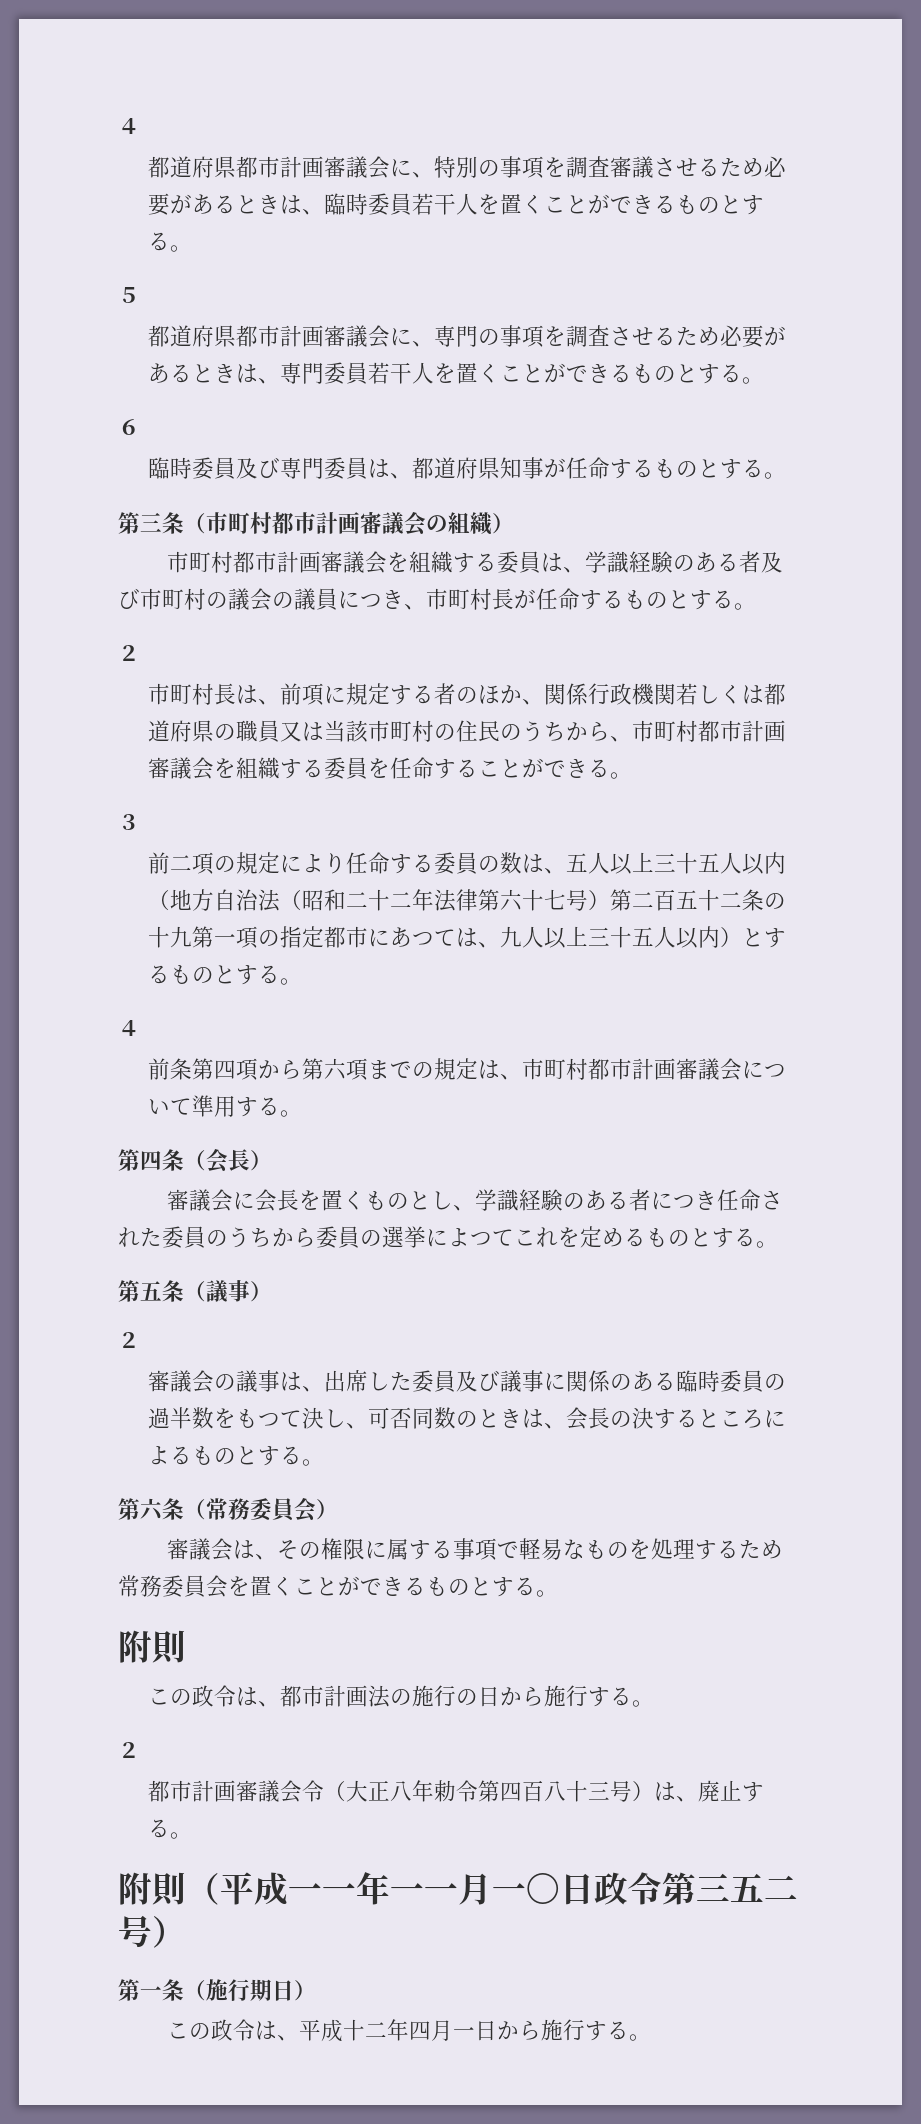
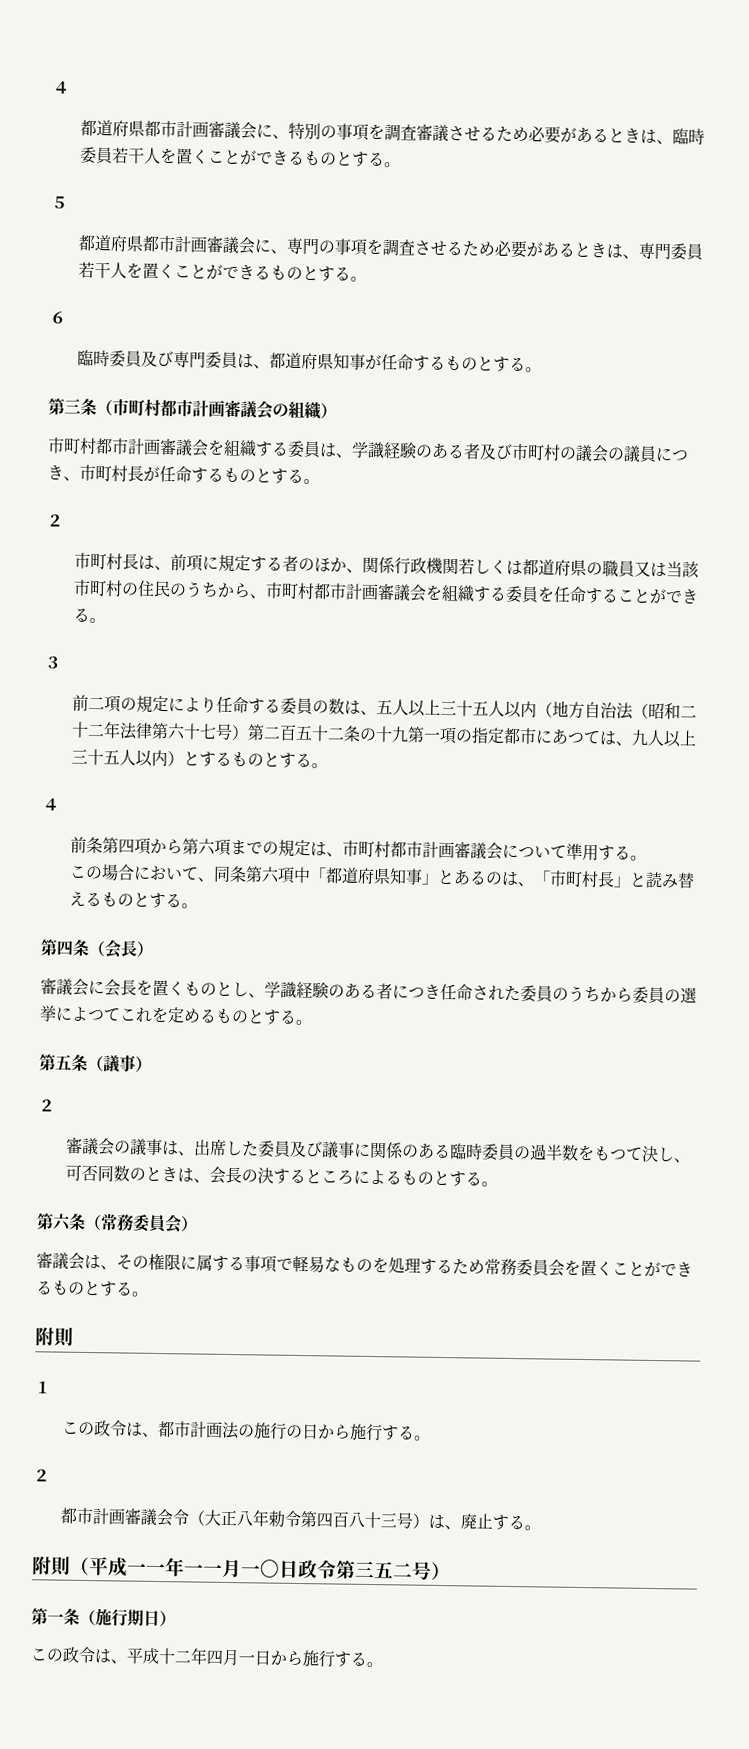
(302, 1113) none -> [69,864,696,889] [69,890,199,909] // この場合において、同条第六項中「都道府県知事」とあるのは、「市町村長」と読み替えるものとする。
(186, 1647) none -> [34,1381,51,1394] // １

